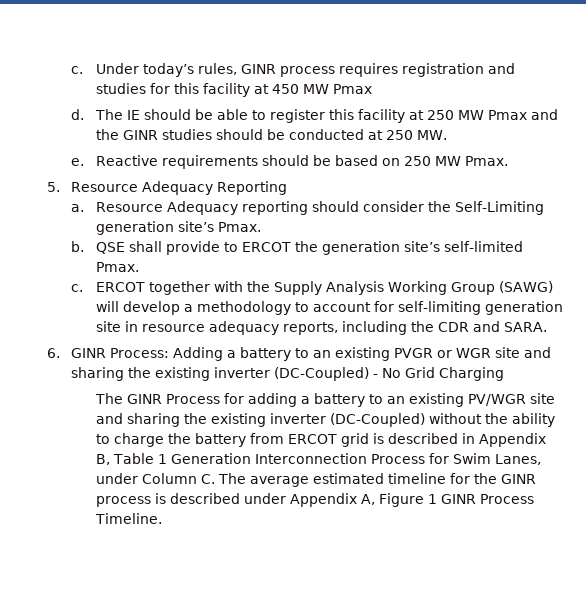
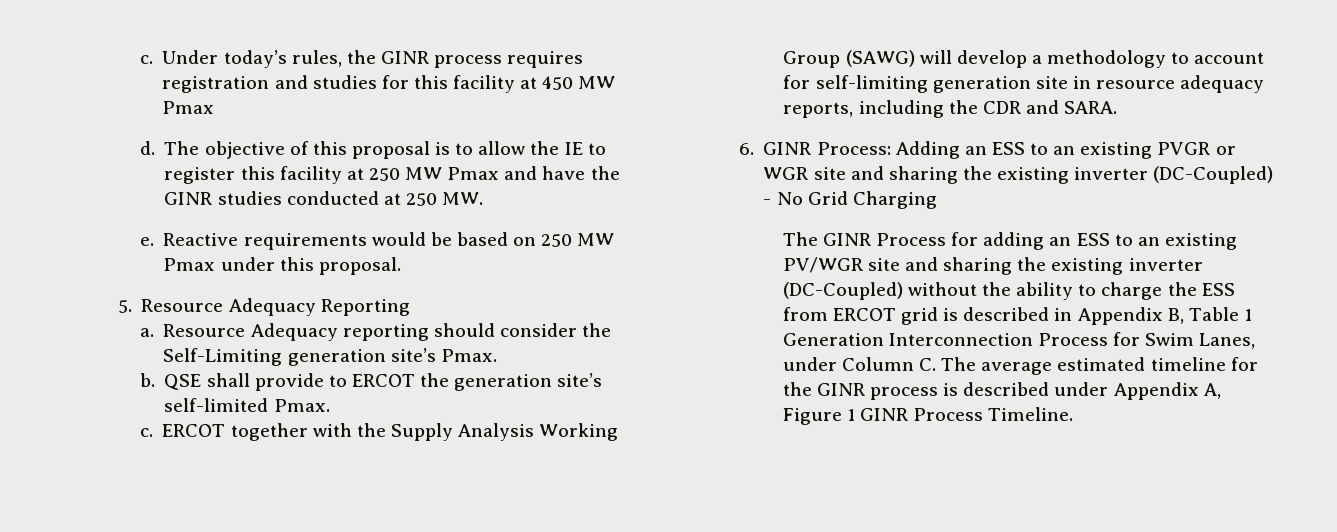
(237, 69) none -> [346,50,376,64] the
[126,109,248,120] IE should be able -> [204,141,583,159] objective of this proposal is to allow the IE
(558, 114) none -> [542,166,586,180] have
[215,129,285,140] should be -> (282, 198) none
[261,155,309,166] should -> [371,232,426,246] would
[464,156,508,166] Pmax. -> [163,257,401,275] Pmax under this proposal.
[227,347,292,361] a battery -> [964,142,1025,155] an ESS
[300,393,365,407] a battery -> [1049,233,1110,246] an ESS
[194,433,246,447] battery -> [1201,283,1235,296] ESS

